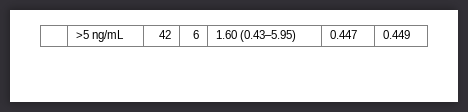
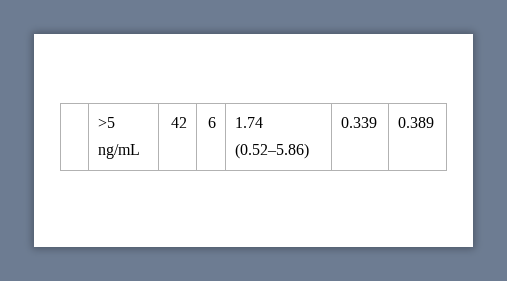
[216,30,297,42] [330,30,358,39] [383,30,411,39] 1.60 (0.43–5.95) | 0.447 | 0.449 -> [235,117,264,128] [235,143,310,159] [341,117,378,128] [398,117,435,128] 1.74 (0.52–5.86) | 0.339 | 0.389

